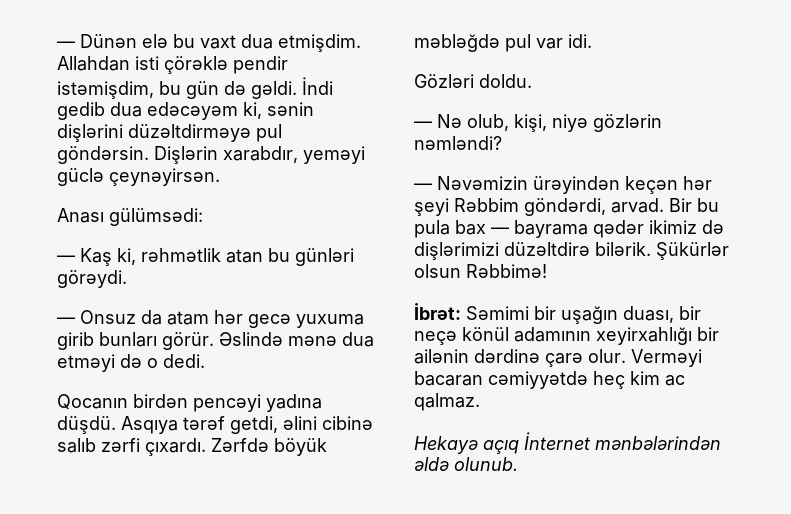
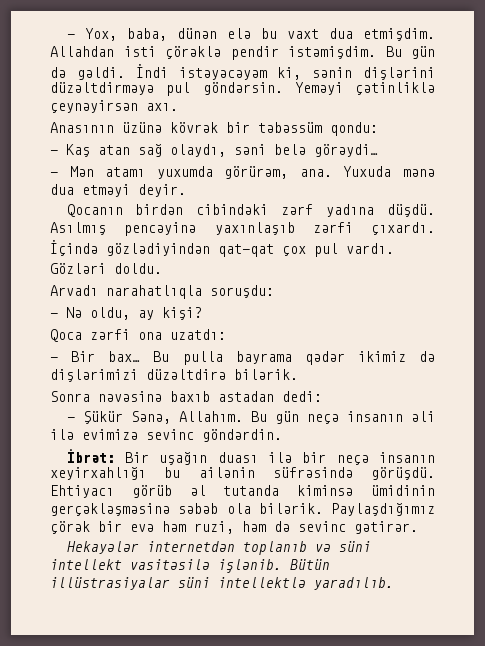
[57,34,137,48] — Dünən -> [66,28,217,41] — Yox, baba, dünən
[57,81,181,99] istəmişdim, bu -> [288,46,402,59] istəmişdim. Bu
[57,102,238,120] gedib dua edəcəyəm -> [178,67,267,80] istəyəcəyəm
[154,146,365,164] [57,168,220,186] [57,208,203,226] [57,248,354,266] [57,270,127,288] [57,310,364,328] [57,332,374,350] [57,354,205,372] [57,394,322,412] [57,416,373,434] [57,438,327,456] [414,34,592,52] Dişlərin xarabdır, yeməyi güclə çeynəyirsən. // Anası gülümsədi: // — Kaş ki, rəhmətlik atan bu günləri görəydi. // — Onsuz da atam hər gecə yuxuma girib bunları görür. Əslində mənə dua etməyi də o dedi. // Qocanın birdən pencəyi yadına düşdü. Asqıya tərəf getdi, əlini cibinə salıb zərfi çıxardı. Zərfdə böyük məbləğdə pul var idi. -> [294,82,435,95] [50,100,178,113] [50,122,378,136] [50,144,378,157] [50,166,435,179] [50,184,186,197] [66,204,435,217] [50,222,435,236] [50,240,394,257] Yeməyi çətinliklə çeynəyirsən axı. // Anasının üzünə kövrək bir təbəssüm qondu: // — Kaş atan sağ olaydı, səni belə görəydi… // — Mən atamı yuxumda görürəm, ana. Yuxuda mənə dua etməyi deyir. // Qocanın birdən cibindəki zərf yadına düşdü. Asılmış pencəyinə yaxınlaşıb zərfi çıxardı. İçində gözlədiyindən qat-qat çox pul vardı.
(532, 81) none -> [50,285,274,299] // Arvadı narahatlıqla soruşdu:
[467,114,662,132] [414,136,502,150] [414,176,712,194] [414,198,719,216] [414,220,509,238] olub, kişi, niyə gözlərin nəmləndi? // — Nəvəmizin ürəyindən keçən hər şeyi Rəbbim göndərdi, arvad. Bir bu pula bax — -> [90,307,202,320] [50,329,226,342] [50,351,223,365] oldu, ay kişi? // Qoca zərfi ona uzatdı: // — Bir bax… Bu pulla
[656,242,729,260] [414,264,547,278] [414,303,701,324] [414,327,719,345] [414,349,702,367] [414,371,685,389] [414,393,480,411] [414,432,721,454] [414,457,518,471] Şükürlər olsun Rəbbimə! // İbrət: Səmimi bir uşağın duası, bir neçə könül adamının xeyirxahlığı bir ailənin dərdinə çarə olur. Verməyi bacaran cəmiyyətdə heç kim ac qalmaz. // Hekayə açıq İnternet mənbələrindən əldə olunub. -> [50,391,322,402] [66,411,435,424] [50,429,282,442] [66,449,435,465] [50,467,435,480] [50,485,436,498] [50,503,435,516] [50,521,418,534] [66,541,371,555] [50,559,330,573] [50,577,394,590] // Sonra nəvəsinə baxıb astadan dedi: // — Şükür Sənə, Allahım. Bu gün neçə insanın əli ilə evimizə sevinc göndərdin. // İbrət: Bir uşağın duası ilə bir neçə insanın xeyirxahlığı bu ailənin süfrəsində görüşdü. Ehtiyacı görüb əl tutanda kiminsə ümidinin gerçəkləşməsinə səbəb ola bilərik. Paylaşdığımız çörək bir evə həm ruzi, həm də sevinc gətirər. // Hekayələr internetdən toplanıb və süni intellekt vasitəsilə işlənib. Bütün illüstrasiyalar süni intellektlə yaradılıb.

